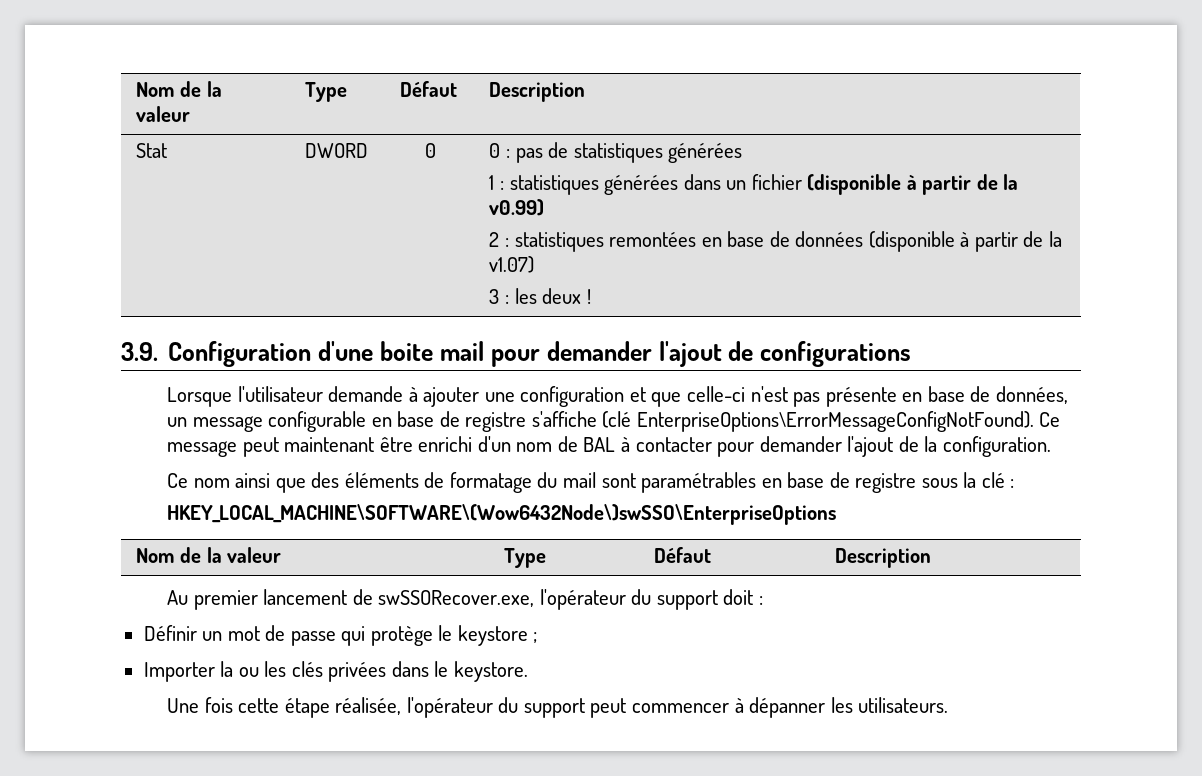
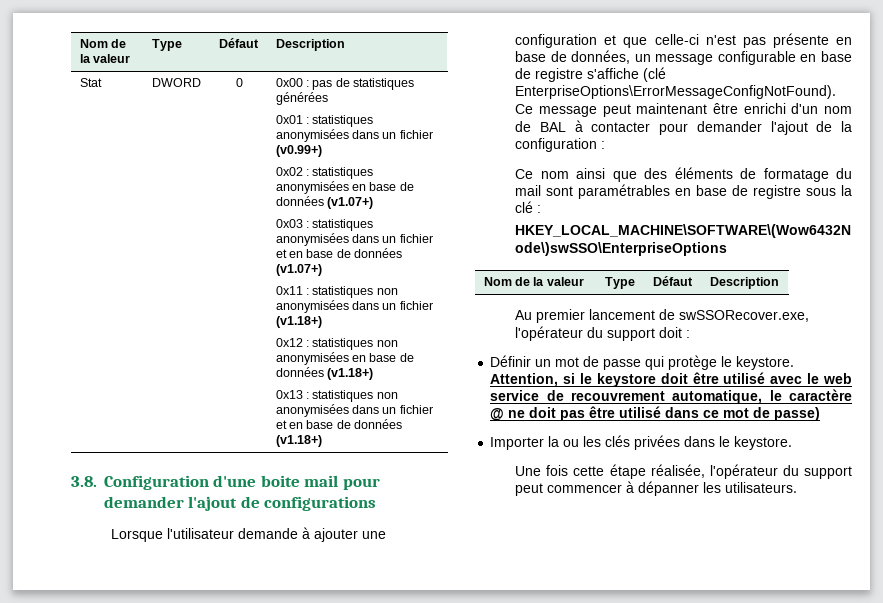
[489,143,501,158] 0 -> [275,78,303,87] 0x00
[489,174,1019,195] [489,199,545,216] [489,231,1062,252] [489,256,535,273] [489,288,591,304] [121,342,158,361] 1 : statistiques générées dans un fichier (disponible à partir de la v0.99) // 2 : statistiques remontées en base de données (disponible à partir de la v1.07) // 3 : les deux ! // 3.9. -> [275,115,374,127] [275,129,433,142] [275,145,322,157] [275,167,374,179] [275,181,414,194] [275,196,373,209] [275,219,374,231] [275,233,433,246] [275,248,403,258] [275,264,322,276] [275,286,398,298] [275,300,433,313] [275,316,322,328] [275,338,398,350] [275,352,414,365] [275,367,373,380] [275,390,398,402] [275,404,433,417] [275,419,403,429] [275,435,322,447] [71,476,97,487] 0x01 : statistiques anonymisées dans un fichier (v0.99+) // 0x02 : statistiques anonymisées en base de données (v1.07+) // 0x03 : statistiques anonymisées dans un fichier et en base de données (v1.07+) // 0x11 : statistiques non anonymisées dans un fichier (v1.18+) // 0x12 : statistiques non anonymisées en base de données (v1.18+) // 0x13 : statistiques non anonymisées dans un fichier et en base de données (v1.18+) // 3.8.
[942,436,1051,457] configuration. -> [515,138,606,152] configuration :
[457,625,538,646] keystore ; -> [736,356,795,370] [490,372,852,387] [490,389,852,404] [490,406,821,421] keystore. Attention, si le keystore doit être utilisé avec le web service de recouvrement automatique, le caractère @ ne doit pas être utilisé dans ce mot de passe)

